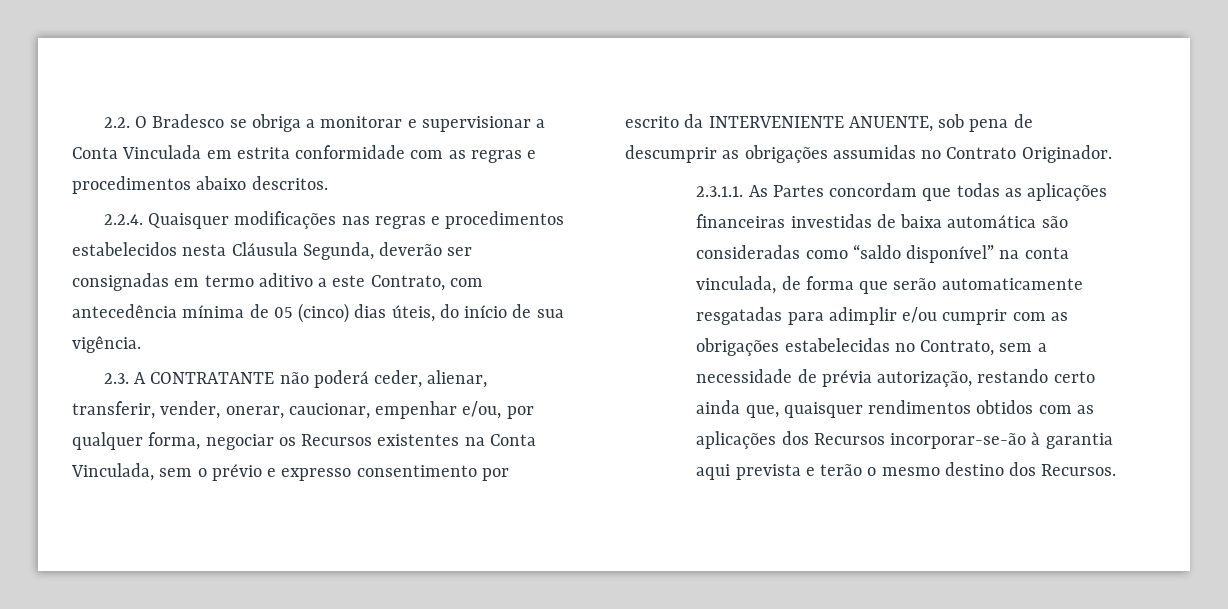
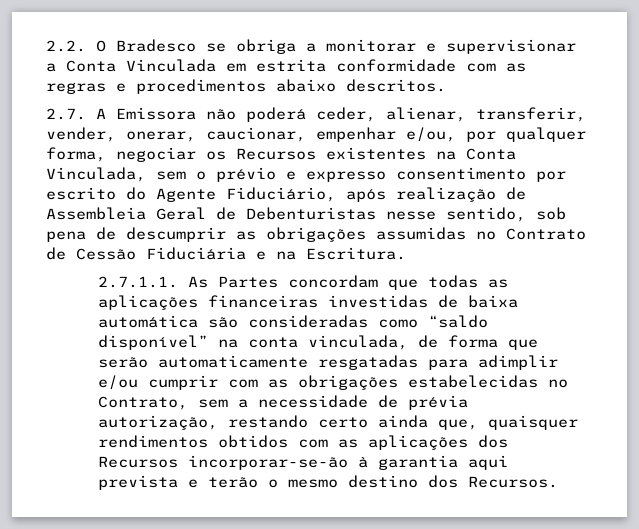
[103,211,565,229] [72,242,473,260] [72,273,483,291] [72,303,564,323] [72,336,141,353] [103,372,275,384] 2.2.4. Quaisquer modificações nas regras e procedimentos estabelecidos nesta Cláusula Segunda, deverão ser consignadas em termo aditivo a este Contrato, com antecedência mínima de 05 (cinco) dias úteis, do início de sua vigência. // 2.3. A CONTRATANTE -> [46,107,196,120] 2.7. A Emissora
[684,114,933,132] da INTERVENIENTE ANUENTE, -> [126,187,526,202] [46,207,526,222] do Agente Fiduciário, após realização de Assembleia Geral de Debenturistas nesse sentido,
[1021,145,1112,163] [696,186,744,197] Originador. // 2.3.1.1. -> [46,247,406,260] [98,276,179,288] de Cessão Fiduciária e na Escritura. // 2.7.1.1.

